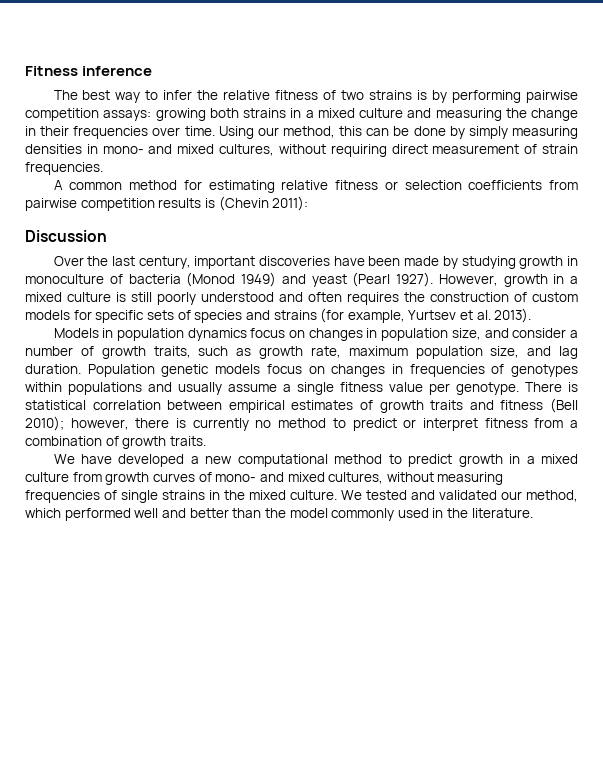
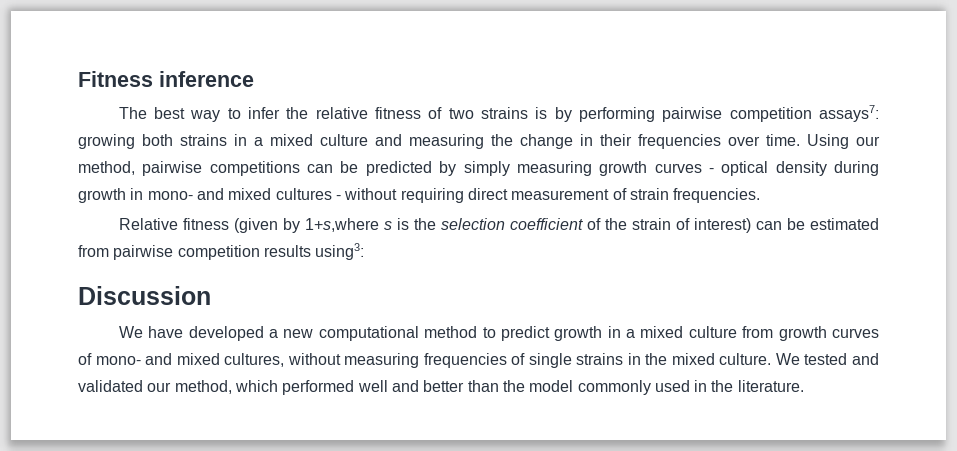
[103,110,152,121] assays: -> [818,105,879,122] assays7:
[339,126,446,136] this can be done -> [142,161,432,176] pairwise competitions can be predicted
[25,144,82,154] densities -> [599,161,880,176] [78,188,126,203] growth curves - optical density during growth
[219,144,275,156] cultures, -> [275,188,341,200] cultures -
[53,180,578,193] [25,196,309,211] [25,230,107,242] [53,256,578,269] [25,272,578,287] [25,292,578,305] [25,308,532,323] [53,328,578,341] [25,346,578,359] [25,364,578,377] [25,382,578,395] [25,398,579,413] [25,416,578,431] [25,436,206,449] A common method for estimating relative fitness or selection coefficients from pairwise competition results is (Chevin 2011): // Discussion // Over the last century, important discoveries have been made by studying growth in monoculture of bacteria (Monod 1949) and yeast (Pearl 1927). However, growth in a mixed culture is still poorly understood and often requires the construction of custom models for specific sets of species and strains (for example, Yurtsev et al. 2013). // Models in population dynamics focus on changes in population size, and consider a number of growth traits, such as growth rate, maximum population size, and lag duration. Population genetic models focus on changes in frequencies of genotypes within populations and usually assume a single fitness value per genotype. There is statistical correlation between empirical estimates of growth traits and fitness (Bell 2010); however, there is currently no method to predict or interpret fitness from a combination of growth traits. -> [118,218,880,233] [78,243,365,260] [78,286,211,305] Relative fitness (given by 1+s,where s is the selection coefficient of the strain of interest) can be estimated from pairwise competition results using3: // Discussion

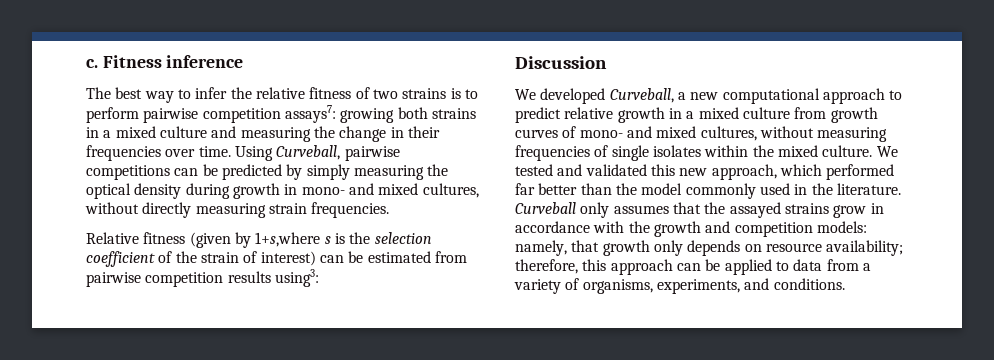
(78, 79) none -> [86,59,98,68] c.
[554,107,656,122] by performing -> [464,89,478,99] [86,107,139,123] to perform
[856,136,880,146] [78,161,135,175] our method, -> [276,145,341,160] Curveball,
[599,161,714,176] growth curves - -> [427,164,449,176] the
[275,188,627,203] cultures - without requiring direct measurement of -> [422,183,479,198] [85,202,266,218] cultures, without directly measuring
[148,326,264,341] have developed -> [540,88,674,104] developed Curveball,
[424,326,478,338] method -> [822,88,885,104] approach
(550, 333) none -> [564,107,614,119] relative
[576,353,641,365] strains in -> [652,145,749,157] isolates within
[147,380,419,395] our method, which performed well and -> [650,164,895,180] [515,183,535,195] this new approach, which performed far
(804, 386) none -> [515,202,884,218] [515,221,867,237] [515,240,904,256] [515,259,871,275] [514,278,845,294] Curveball only assumes that the assayed strains grow in accordance with the growth and competition models: namely, that growth only depends on resource availability; therefore, this approach can be applied to data from a variety of organisms, experiments, and conditions.

